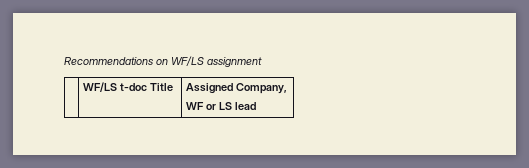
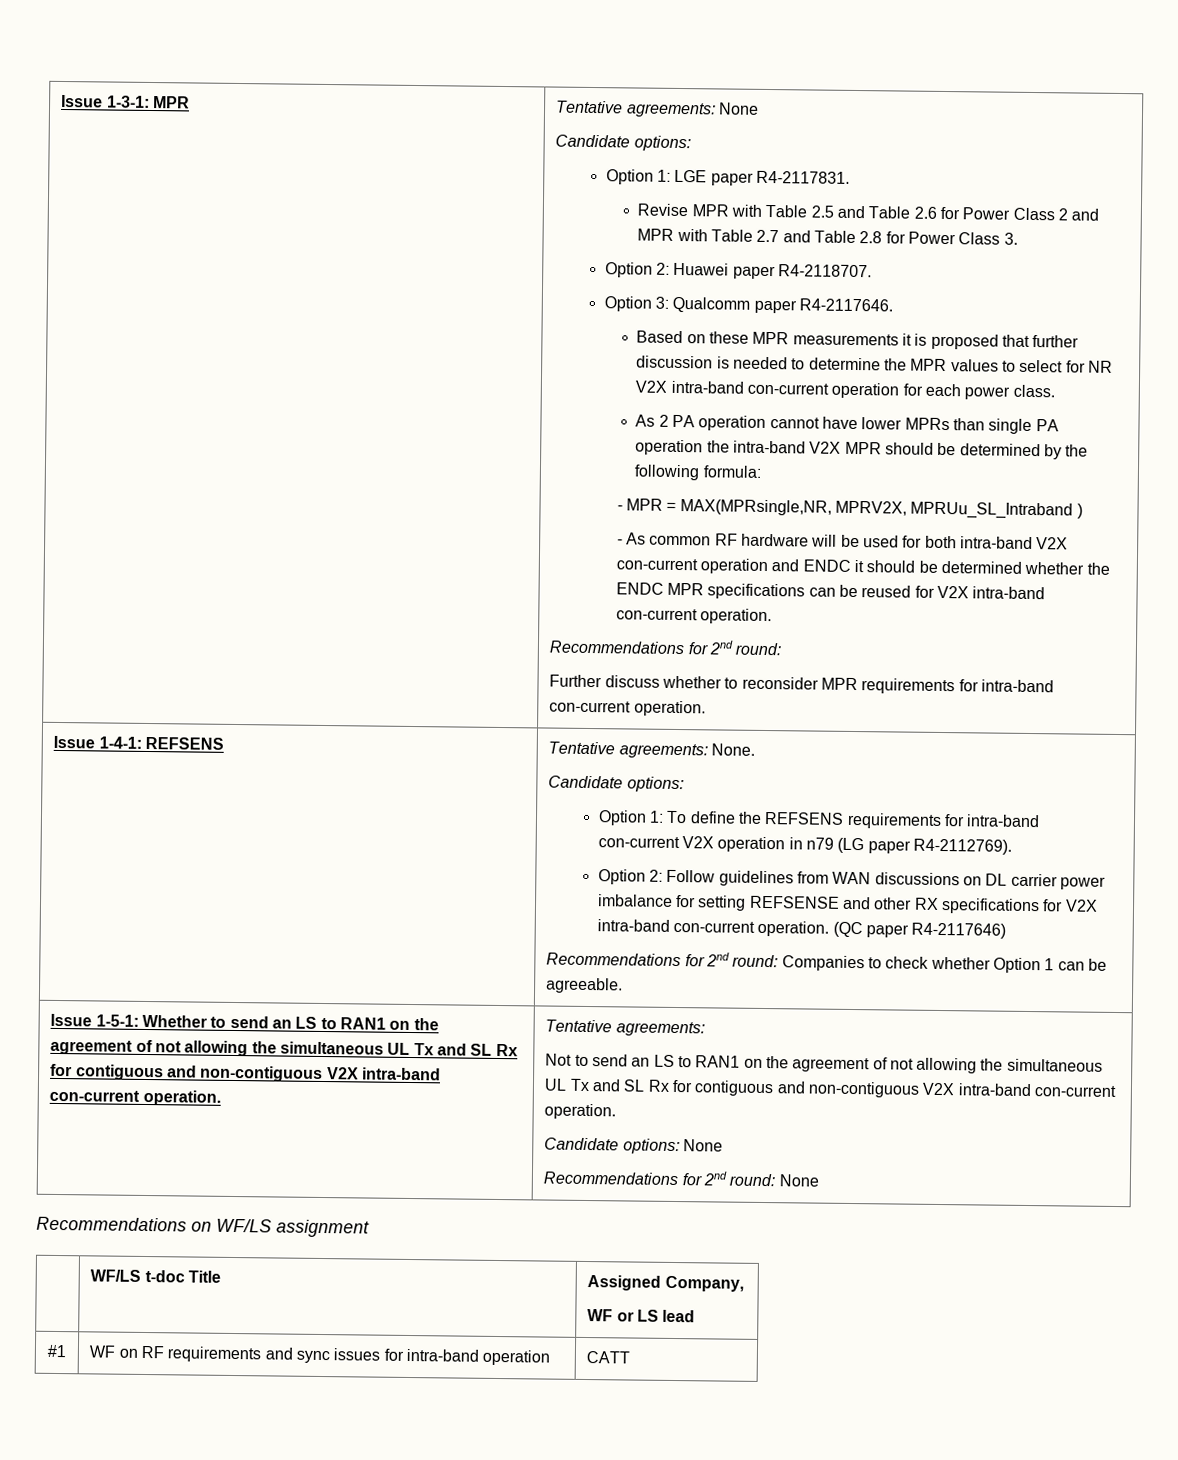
(64, 61) none -> [61,94,190,109] [556,100,759,118] [555,134,691,152] [605,169,850,186] [637,203,1100,221] [637,228,1018,245] [604,262,872,280] [603,296,893,314] [636,330,1080,350] [636,355,1113,373] [635,380,1055,400] [635,414,1059,435] [635,439,1089,460] [634,464,762,481] [616,498,1083,520] [616,532,1069,550] [615,558,1110,575] [615,582,1046,600] [615,608,773,625] [549,640,782,656] [549,674,1054,695] [549,700,706,717] [53,735,224,750] [548,741,755,759] [548,775,684,793] [597,810,1041,829] [597,836,1012,855] [597,869,1106,890] [597,894,1098,915] [596,919,1007,939] [546,952,1107,974] [546,977,624,994] [50,1013,439,1031] [50,1039,518,1057] [50,1063,441,1083] [49,1089,221,1106] [545,1019,705,1037] [545,1053,1103,1074] [544,1078,1116,1098] [544,1103,617,1120] [544,1137,723,1155] [543,1171,819,1187] Issue 1-3-1: MPR | Tentative agreements: None // Candidate options: // Option 1: LGE paper R4-2117831. // Revise MPR with Table 2.5 and Table 2.6 for Power Class 2 and MPR with Table 2.7 and Table 2.8 for Power Class 3. // Option 2: Huawei paper R4-2118707. // Option 3: Qualcomm paper R4-2117646. // Based on these MPR measurements it is proposed that further discussion is needed to determine the MPR values to select for NR V2X intra-band con-current operation for each power class. // As 2 PA operation cannot have lower MPRs than single PA operation the intra-band V2X MPR should be determined by the following formula: // - MPR = MAX(MPRsingle,NR, MPRV2X, MPRUu_SL_Intraband ) // - As common RF hardware will be used for both intra-band V2X con-current operation and ENDC it should be determined whether the ENDC MPR specifications can be reused for V2X intra-band con-current operation. // Recommendations for 2nd round: // Further discuss whether to reconsider MPR requirements for intra-band con-current operation. // Issue 1-4-1: REFSENS | Tentative agreements: None. // Candidate options: // Option 1: To define the REFSENS requirements for intra-band con-current V2X operation in n79 (LG paper R4-2112769). // Option 2: Follow guidelines from WAN discussions on DL carrier power imbalance for setting REFSENSE and other RX specifications for V2X intra-band con-current operation. (QC paper R4-2117646) // Recommendations for 2nd round: Companies to check whether Option 1 can be agreeable. // Issue 1-5-1: Whether to send an LS to RAN1 on the agreement of not allowing the simultaneous UL Tx and SL Rx for contiguous and non-contiguous V2X intra-band con-current operation. | Tentative agreements: // Not to send an LS to RAN1 on the agreement of not allowing the simultaneous UL Tx and SL Rx for contiguous and non-contiguous V2X intra-band con-current operation. // Candidate options: None // Recommendations for 2nd round: None //
(256, 106) none -> [47,1344,66,1358] [89,1345,551,1366] [586,1351,631,1364] // #1 | WF on RF requirements and sync issues for intra-band operation | CATT

